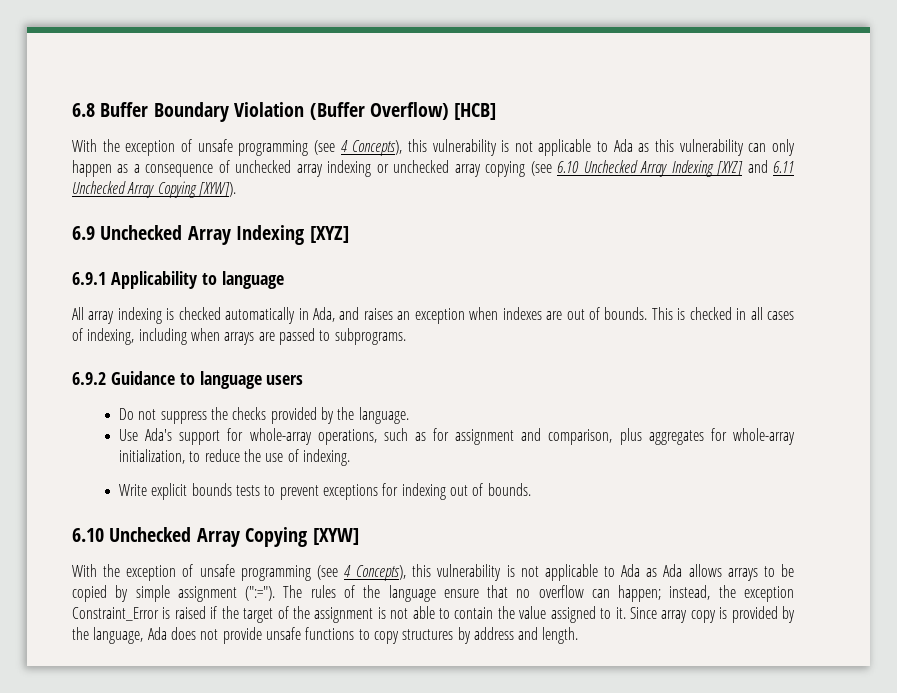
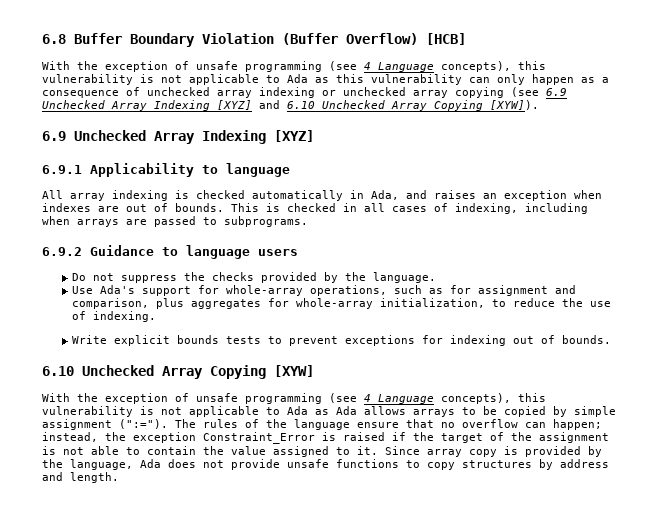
[352,140,403,156] Concepts), -> [378,61,511,72] Language concepts),
[557,161,580,173] 6.10 -> [546,88,567,96] 6.9
[773,161,795,173] 6.11 -> [287,101,315,109] 6.10
[356,565,407,581] Concepts), -> [378,393,511,404] Language concepts),

